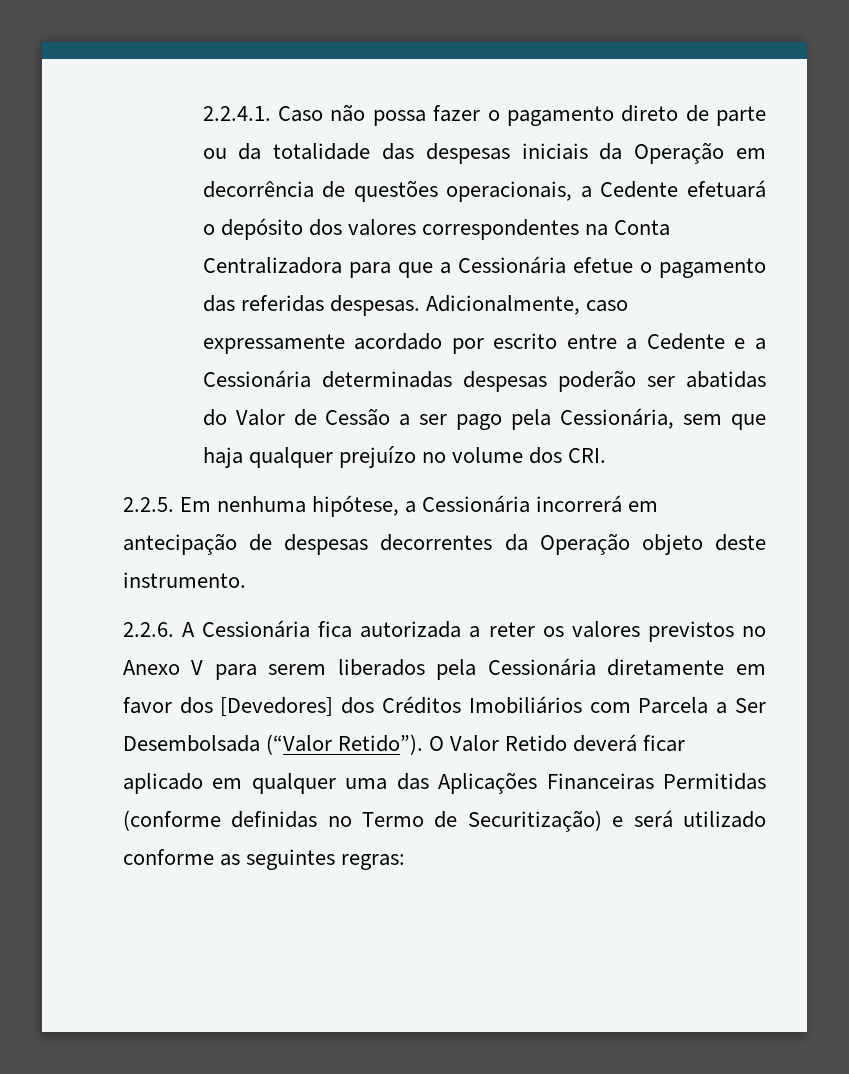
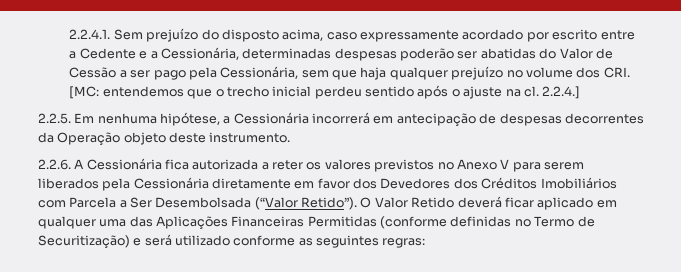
[278,104,766,126] [202,142,766,164] [202,180,766,202] [202,218,671,240] [202,256,766,278] [202,295,580,316] Caso não possa fazer o pagamento direto de parte ou da totalidade das despesas iniciais da Operação em decorrência de questões operacionais, a Cedente efetuará o depósito dos valores correspondentes na Conta Centralizadora para que a Cessionária efetue o pagamento das referidas despesas. Adicionalmente, -> [113,28,324,42] Sem prejuízo do disposto acima,
[202,370,311,388] Cessionária -> [160,47,239,60] Cessionária,
(607, 455) none -> [69,85,581,99] [MC: entendemos que o trecho inicial perdeu sentido após o ajuste na cl. 2.2.4.]
[220,697,334,717] [Devedores] -> [380,178,451,189] Devedores

